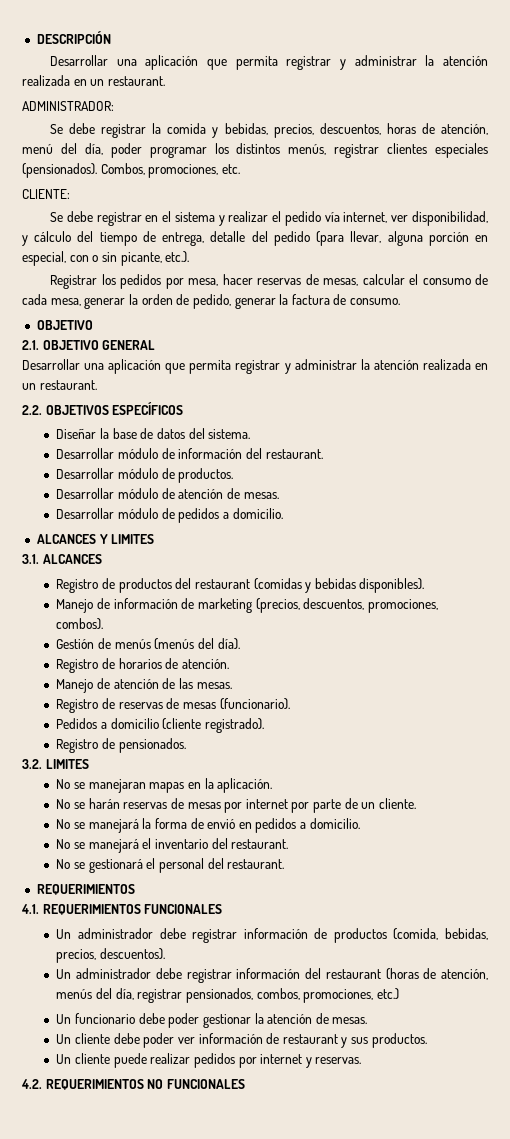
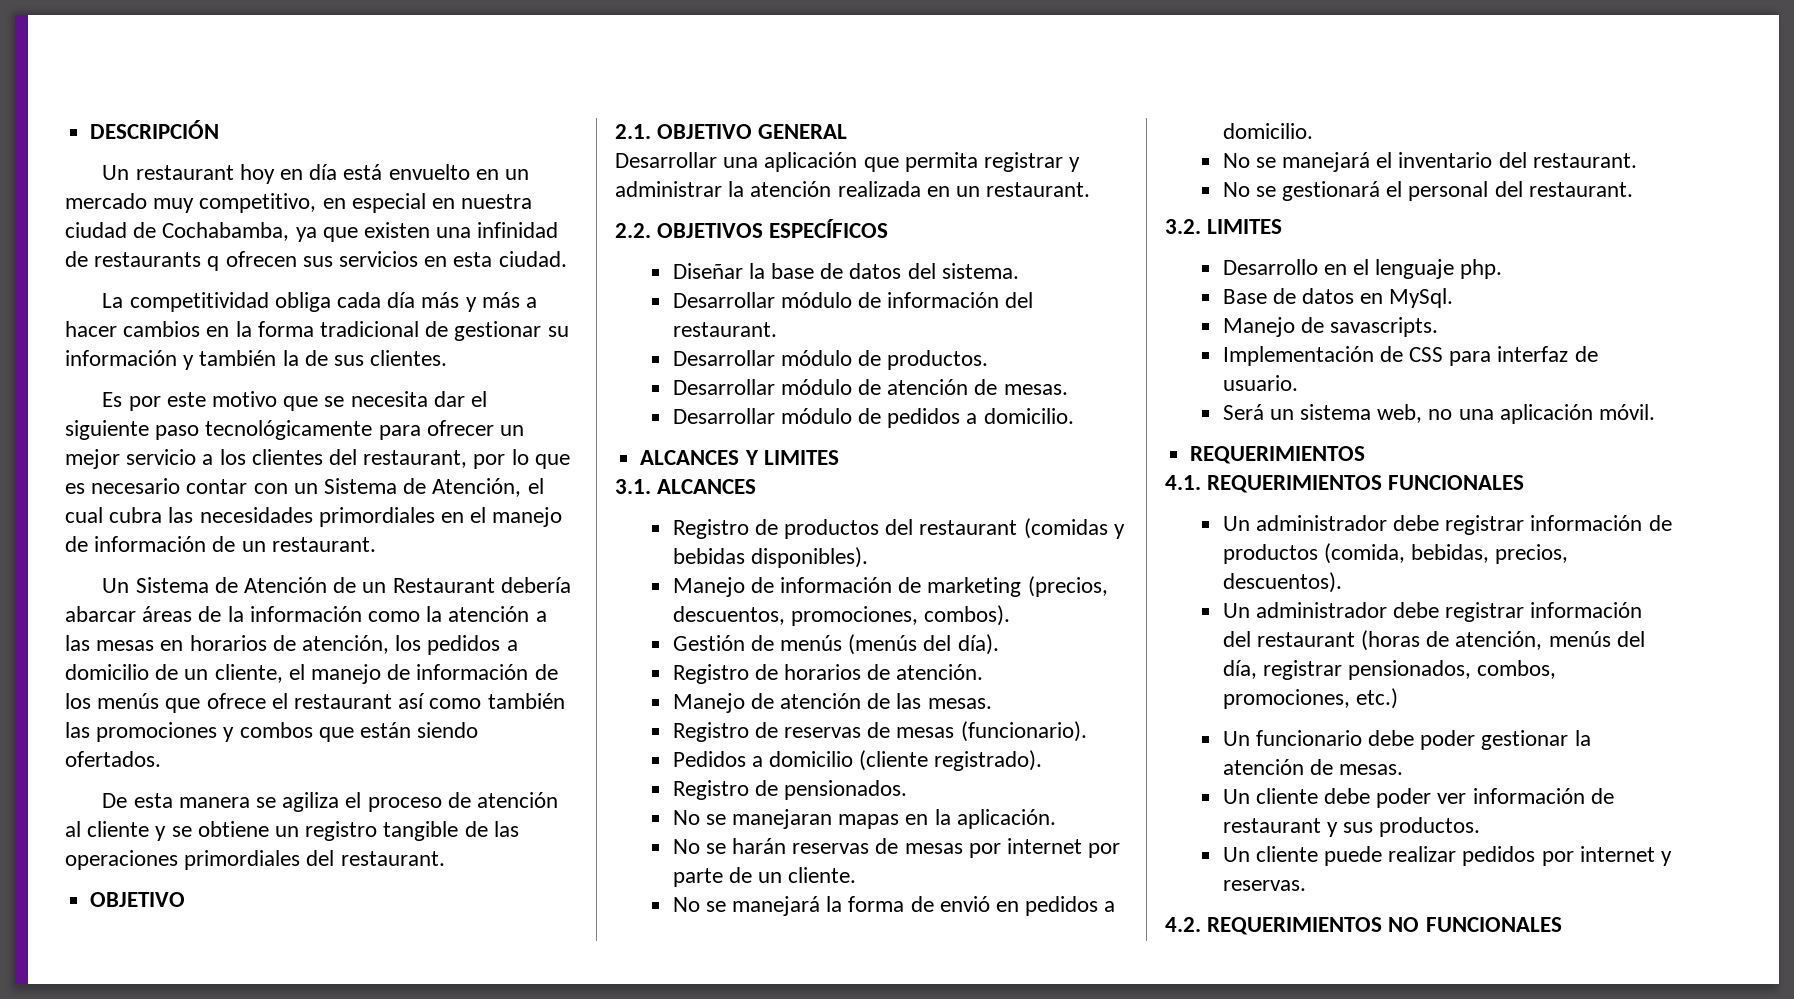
[50,55,488,70] [22,75,165,86] [22,101,114,111] [50,123,488,138] [22,143,488,158] [22,163,240,178] [22,189,70,199] [50,211,488,226] [22,231,488,246] [22,251,190,266] [50,274,489,289] [22,294,401,309] Desarrollar una aplicación que permita registrar y administrar la atención realizada en un restaurant. // ADMINISTRADOR: // Se debe registrar la comida y bebidas, precios, descuentos, horas de atención, menú del día, poder programar los distintos menús, registrar clientes especiales (pensionados). Combos, promociones, etc. // CLIENTE: // Se debe registrar en el sistema y realizar el pedido vía internet, ver disponibilidad, y cálculo del tiempo de entrega, detalle del pedido (para llevar, alguna porción en especial, con o sin picante, etc.). // Registrar los pedidos por mesa, hacer reservas de mesas, calcular el consumo de cada mesa, generar la orden de pedido, generar la factura de consumo. -> [102,164,529,184] [65,193,533,213] [65,222,559,242] [65,251,567,271] [102,292,537,312] [65,321,569,341] [65,350,448,370] [102,391,487,411] [65,420,525,440] [65,449,570,469] [65,478,544,497] [65,507,563,527] [65,536,376,552] [102,577,571,593] [65,606,547,622] [65,635,518,655] [65,664,558,684] [65,693,565,713] [65,722,479,742] [65,751,161,767] [102,792,558,812] [65,821,519,841] [65,850,445,870] Un restaurant hoy en día está envuelto en un mercado muy competitivo, en especial en nuestra ciudad de Cochabamba, ya que existen una infinidad de restaurants q ofrecen sus servicios en esta ciudad. // La competitividad obliga cada día más y más a hacer cambios en la forma tradicional de gestionar su información y también la de sus clientes. // Es por este motivo que se necesita dar el siguiente paso tecnológicamente para ofrecer un mejor servicio a los clientes del restaurant, por lo que es necesario contar con un Sistema de Atención, el cual cubra las necesidades primordiales en el manejo de información de un restaurant. // Un Sistema de Atención de un Restaurant debería abarcar áreas de la información como la atención a las mesas en horarios de atención, los pedidos a domicilio de un cliente, el manejo de información de los menús que ofrece el restaurant así como también las promociones y combos que están siendo ofertados. // De esta manera se agiliza el proceso de atención al cliente y se obtiene un registro tangible de las operaciones primordiales del restaurant.
[22,759,89,769] // 3.2. LIMITES -> (907, 790) none
(285, 864) none -> [1165,219,1283,234] [1222,259,1503,279] [1222,288,1454,308] [1222,317,1438,337] [1222,346,1598,366] [1222,375,1298,391] [1222,404,1656,424] // 3.2. LIMITES // Desarrollo en el lenguaje php. // Base de datos en MySql. // Manejo de savascripts. // Implementación de CSS para interfaz de usuario. // Será un sistema web, no una aplicación móvil.

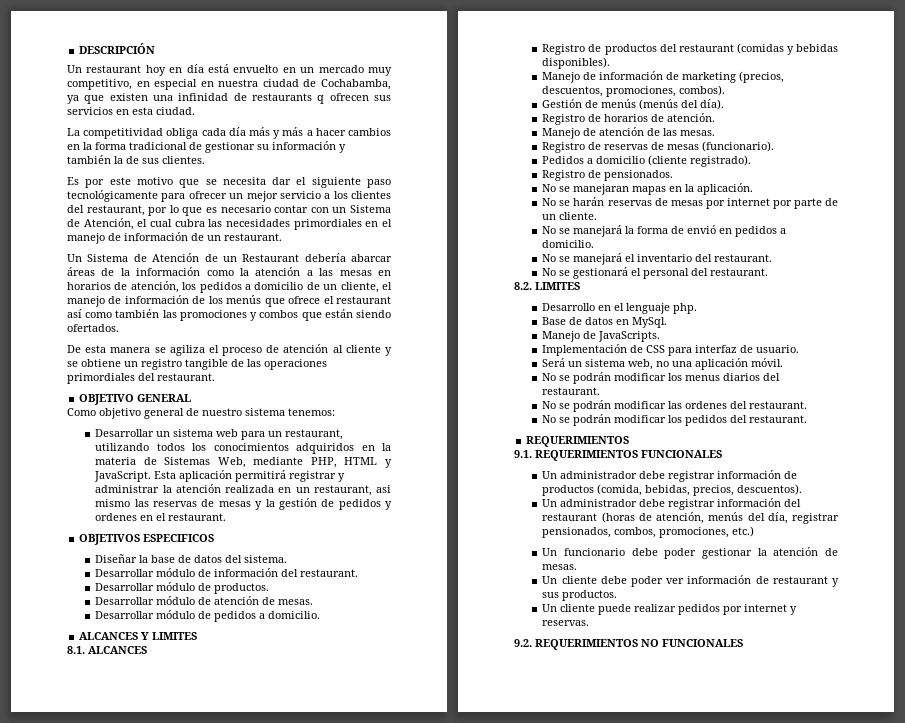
[615,124,753,139] // 2.1. OBJETIVO -> (135, 399) none
[615,152,978,172] Desarrollar una aplicación que permita -> [67,408,335,419] [95,429,344,440] [95,443,391,454] [95,457,392,468] [94,470,287,482] Como objetivo general de nuestro sistema tenemos: // Desarrollar un sistema web para un restaurant, utilizando todos los conocimientos adquiridos en la materia de Sistemas Web, mediante PHP, HTML y JavaScript. Esta aplicación permitirá
[986,182,1091,197] [615,219,889,238] restaurant. // 2.2. OBJETIVOS ESPECÍFICOS -> [313,485,392,496] [95,498,392,510] [95,513,227,521] [79,534,215,545] restaurant, asi mismo las reservas de mesas y la gestión de pedidos y ordenes en el restaurant. // OBJETIVOS ESPECIFICOS
[615,479,651,494] 3.1. -> [67,646,85,654] 8.1.
[1165,219,1201,234] 3.2. -> [514,282,532,290] 8.2.
[1329,317,1438,337] savascripts. -> [598,331,661,342] JavaScripts.
(1656, 412) none -> [542,372,781,384] [542,387,601,395] [542,400,808,412] [542,414,808,426] // No se podrán modificar los menus diarios del restaurant. // No se podrán modificar las ordenes del restaurant. // No se podrán modificar los pedidos del restaurant.
[1165,475,1201,490] 4.1. -> [514,450,532,458] 9.1.
[1165,917,1201,932] 4.2. -> [514,639,532,647] 9.2.

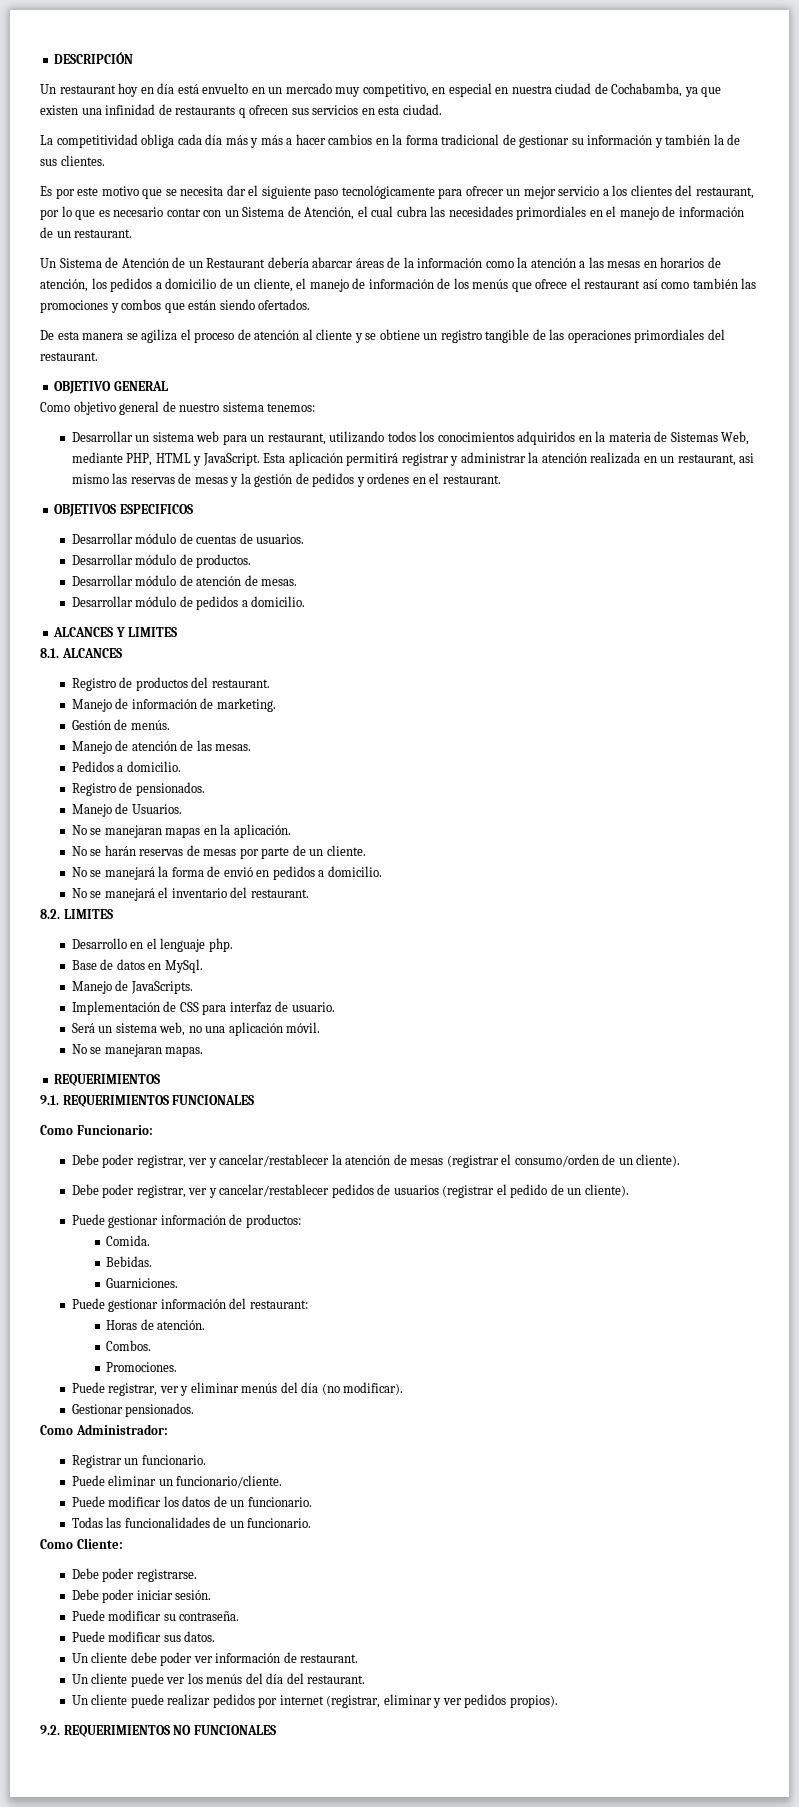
[95,554,288,563] [95,568,359,577] // Diseñar la base de datos del sistema. // Desarrollar módulo de información del restaurant. -> [71,533,305,544] // Desarrollar módulo de cuentas de usuarios.
[678,43,838,55] [542,57,611,69] restaurant (comidas y bebidas disponibles). -> [211,679,270,688] restaurant.
[682,71,785,83] [542,85,726,97] [542,99,725,110] [542,113,716,125] marketing (precios, descuentos, promociones, combos). // Gestión de menús (menús del día). // Registro de horarios de atención. -> [216,698,276,712] [71,719,170,730] marketing. // Gestión de menús.
[542,141,775,153] // Registro de reservas de mesas (funcionario). -> (252, 747) none
[596,155,752,167] domicilio (cliente registrado). -> [126,761,181,772] domicilio.
(674, 175) none -> [71,803,182,817] // Manejo de Usuarios.
[726,198,792,209] internet por -> (259, 853) none
[542,267,769,279] // No se gestionará el personal del restaurant. -> (309, 893) none
[573,372,781,384] [542,387,601,395] [542,400,808,412] [542,414,808,426] [526,436,630,447] [514,450,722,461] [542,470,798,482] [542,484,803,496] [542,498,802,510] [542,512,839,524] [542,526,755,538] [542,547,838,559] [542,564,578,570] podrán modificar los menus diarios del restaurant. // No se podrán modificar las ordenes del restaurant. // No se podrán modificar los pedidos del restaurant. // REQUERIMIENTOS // 9.1. REQUERIMIENTOS FUNCIONALES // Un administrador debe registrar información de productos (comida, bebidas, precios, descuentos). // Un administrador debe registrar información del restaurant (horas de atención, menús del día, registrar pensionados, combos, promociones, etc.) // Un funcionario debe poder gestionar la atención de mesas. -> [104,1044,204,1057] [54,1074,161,1086] [40,1095,255,1107] [40,1125,153,1135] [71,1154,681,1168] [71,1184,629,1198] [71,1214,301,1228] [106,1235,151,1246] [106,1256,153,1267] [106,1278,179,1288] [71,1298,308,1312] [106,1319,206,1330] [106,1340,152,1351] [106,1362,178,1372] [71,1382,404,1396] [71,1403,195,1417] [40,1424,168,1435] [71,1455,206,1468] [71,1475,283,1488] [71,1496,312,1507] [71,1517,312,1528] [40,1538,123,1549] [71,1568,197,1582] [71,1589,212,1603] [71,1610,240,1621] [71,1631,216,1642] manejaran mapas. // REQUERIMIENTOS // 9.1. REQUERIMIENTOS FUNCIONALES // Como Funcionario: // Debe poder registrar, ver y cancelar/restablecer la atención de mesas (registrar el consumo/orden de un cliente). // Debe poder registrar, ver y cancelar/restablecer pedidos de usuarios (registrar el pedido de un cliente). // Puede gestionar información de productos: // Comida. // Bebidas. // Guarniciones. // Puede gestionar información del restaurant: // Horas de atención. // Combos. // Promociones. // Puede registrar, ver y eliminar menús del día (no modificar). // Gestionar pensionados. // Como Administrador: // Registrar un funcionario. // Puede eliminar un funcionario/cliente. // Puede modificar los datos de un funcionario. // Todas las funcionalidades de un funcionario. // Como Cliente: // Debe poder registrarse. // Debe poder iniciar sesión. // Puede modificar su contraseña. // Puede modificar sus datos.
[772,576,839,587] [542,590,618,601] restaurant y sus productos. -> [300,1654,359,1663] [71,1673,366,1687] restaurant. // Un cliente puede ver los menús del día del restaurant.
[790,606,798,615] [542,620,590,626] y reservas. -> [326,1694,558,1708] (registrar, eliminar y ver pedidos propios).

